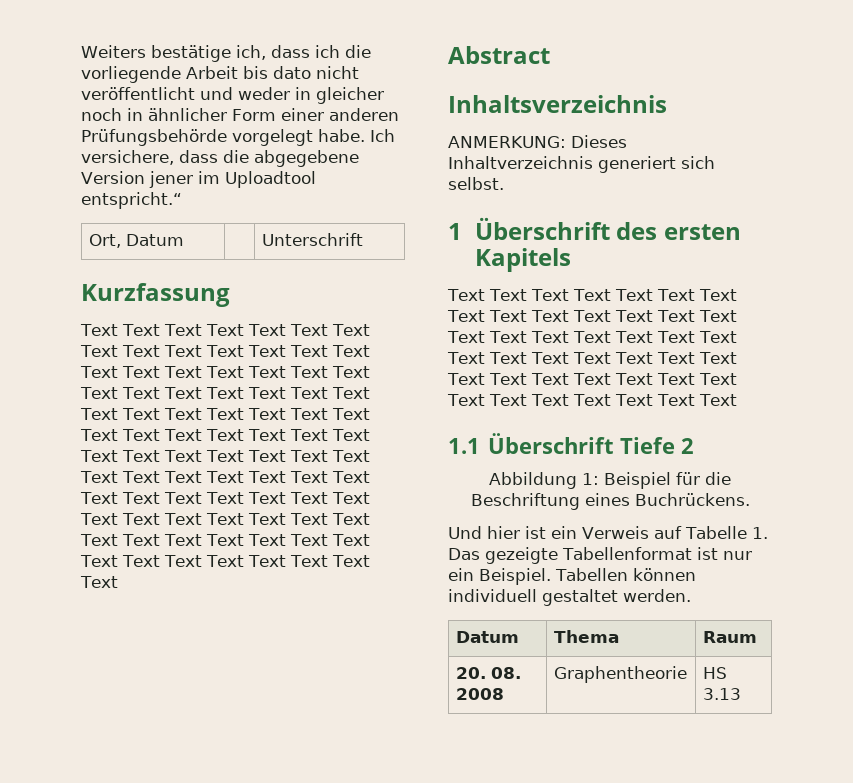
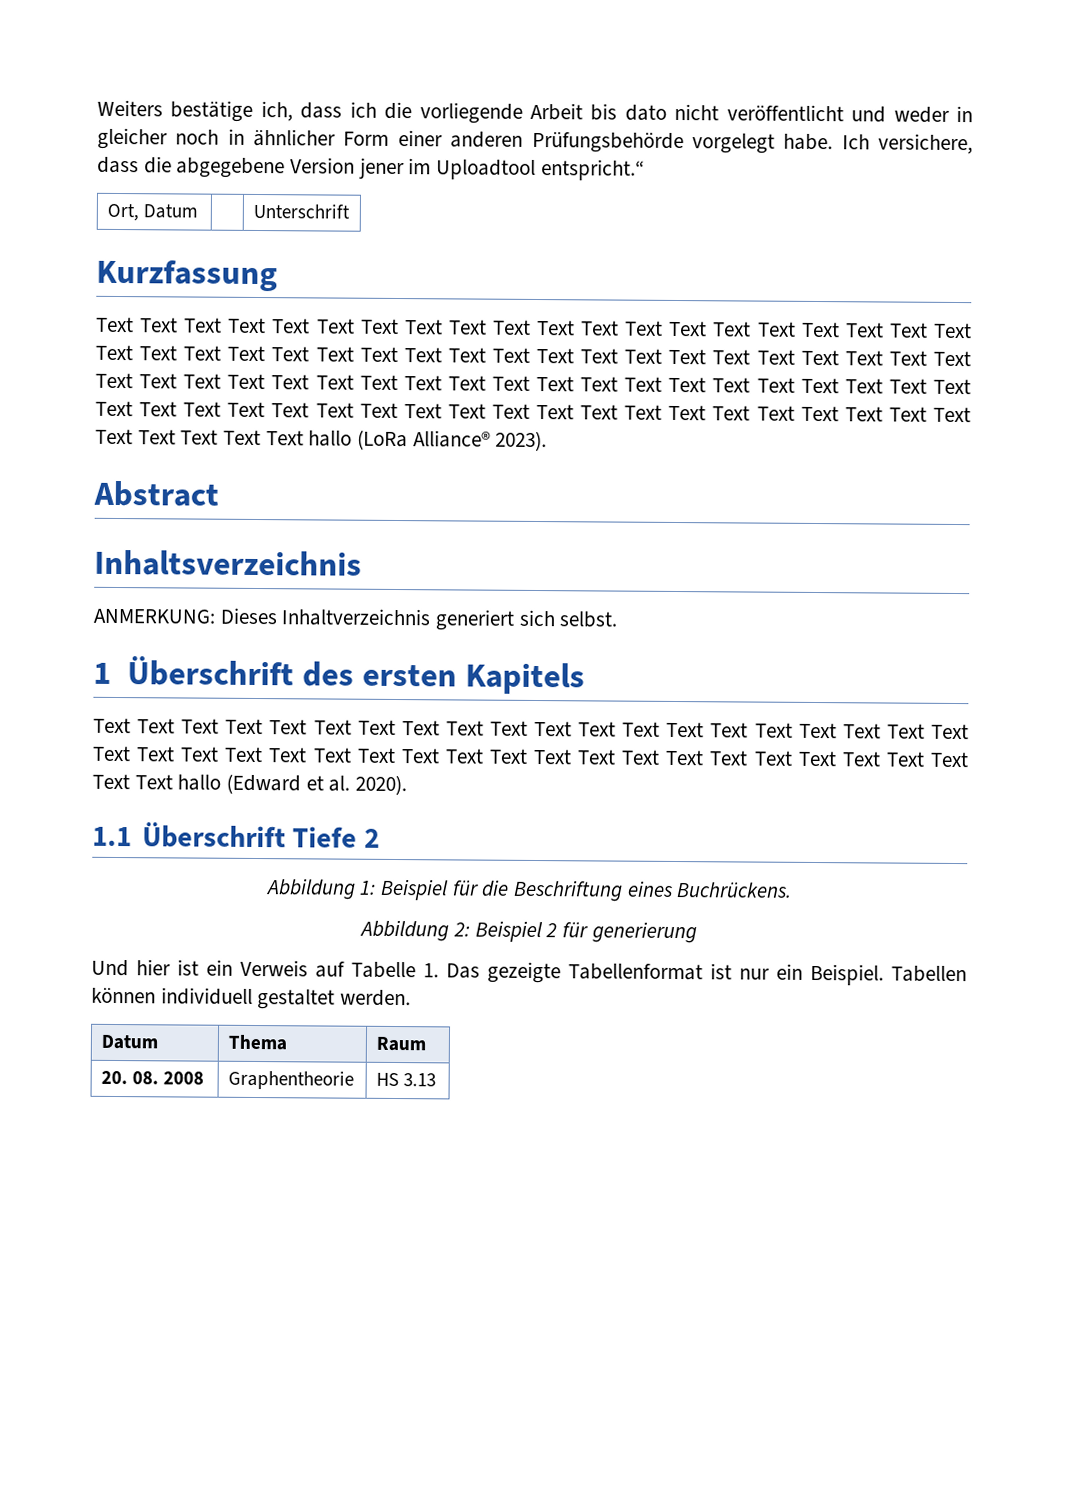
(118, 582) none -> [308,429,548,452] hallo (LoRa Alliance® 2023).
(737, 400) none -> [177,773,408,796] hallo (Edward et al. 2020).
(750, 499) none -> [359,919,697,944] // Abbildung 2: Beispiel 2 für generierung

